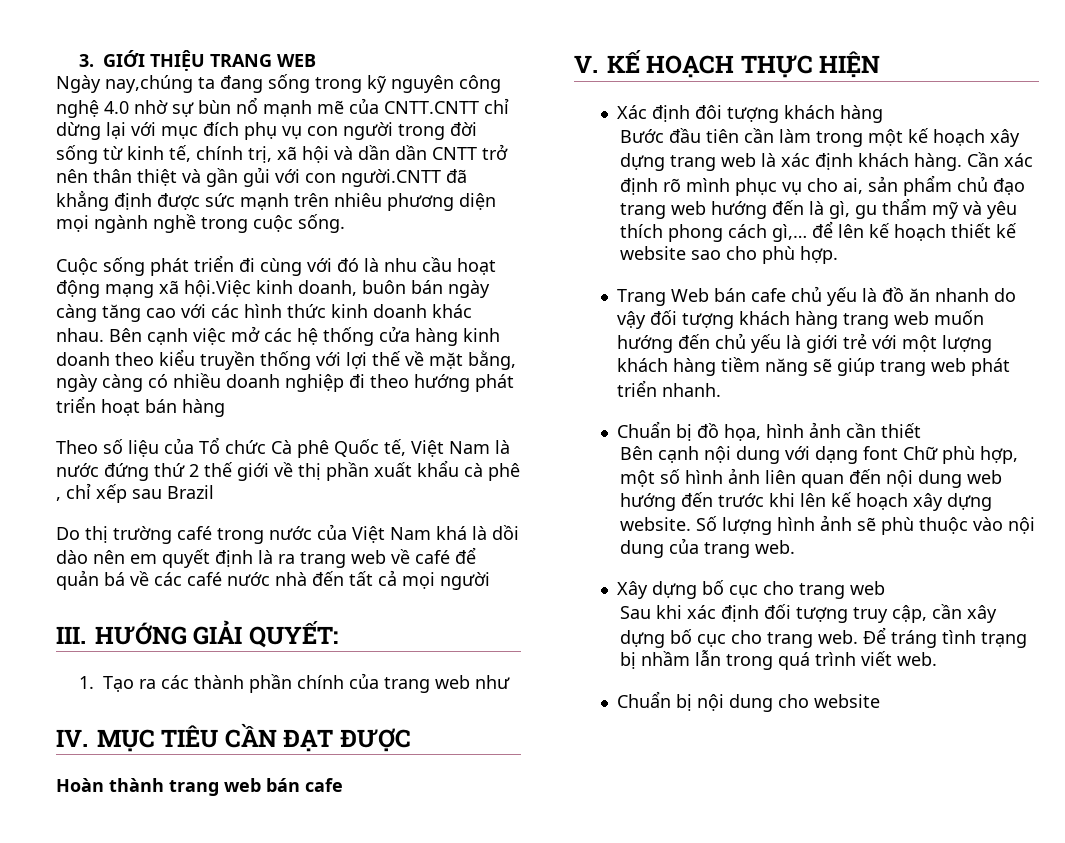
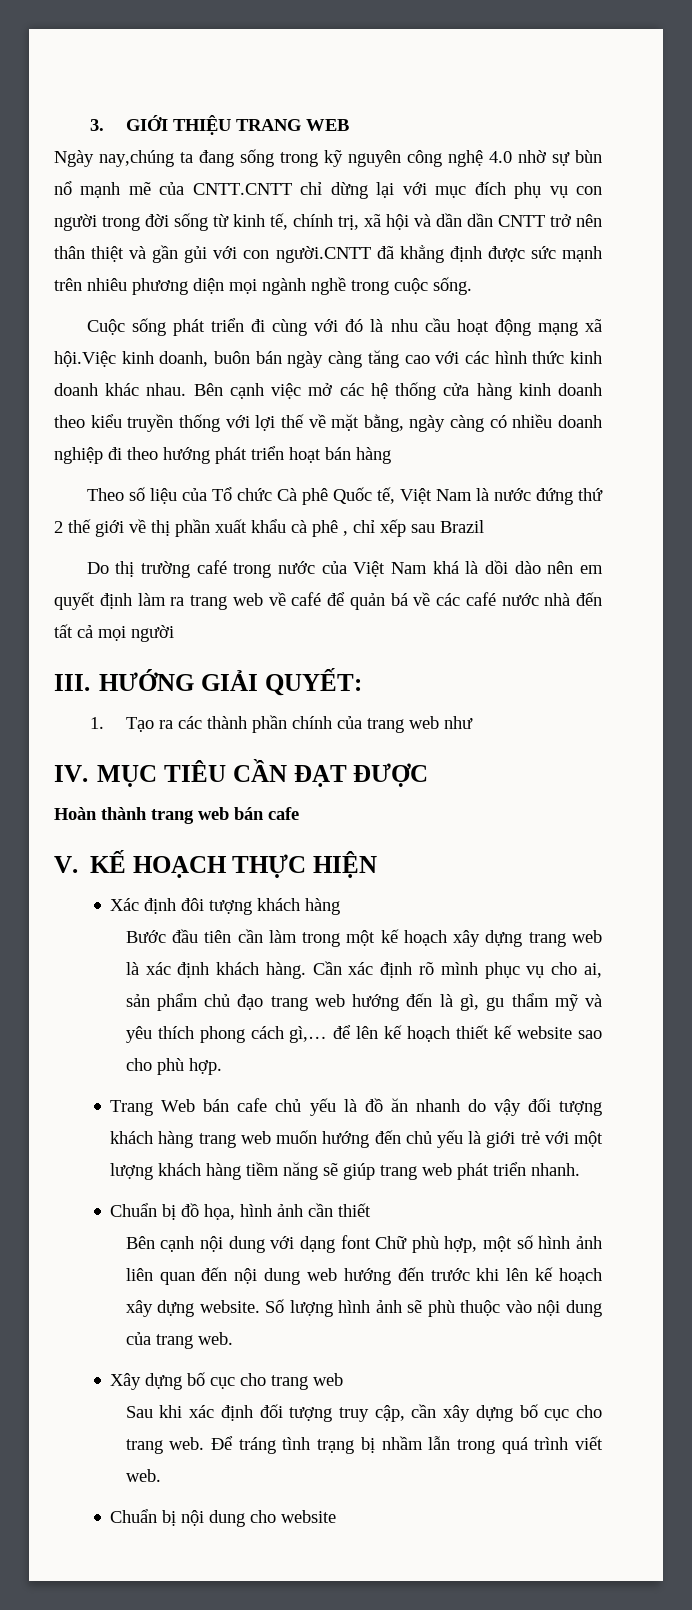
[258,550,273,564] là -> [137,593,166,606] làm

